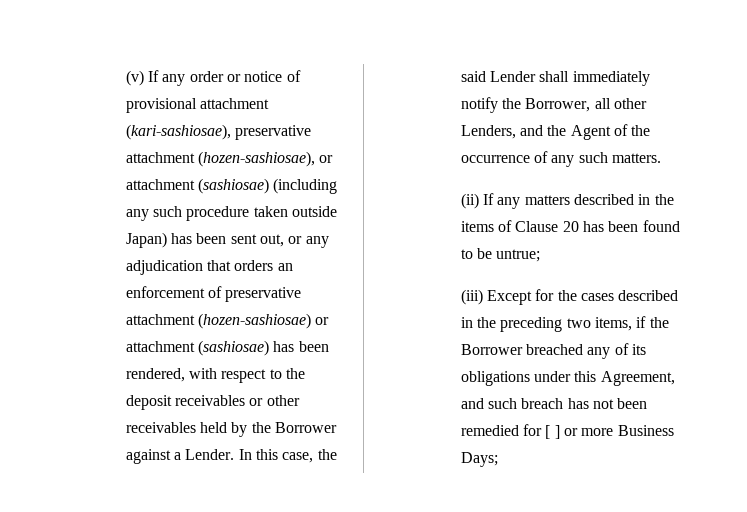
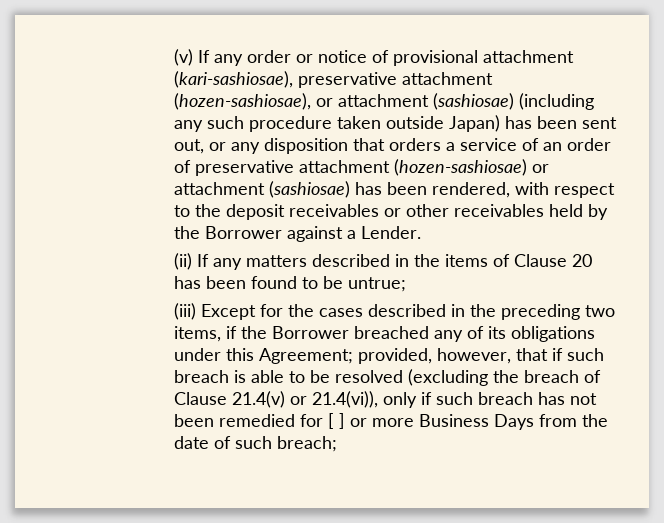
[125,260,203,275] adjudication -> [263,138,348,154] disposition
[277,263,293,271] [125,286,205,298] an enforcement -> [445,138,611,151] a service of an order
[238,449,337,463] [460,71,650,86] [460,97,648,113] [460,124,651,140] [460,151,662,167] In this case, the said Lender shall immediately notify the Borrower, all other Lenders, and the Agent of the occurrence of any such matters. -> (421, 232) none
[600,371,675,386] [460,398,484,409] Agreement, and -> [258,348,604,364] [173,369,601,386] [173,391,432,408] Agreement; provided, however, that if such breach is able to be resolved (excluding the breach of Clause 21.4(v) or 21.4(vi)), only if
[460,452,498,467] Days; -> [493,414,608,430] [173,436,337,452] Days from the date of such breach;

